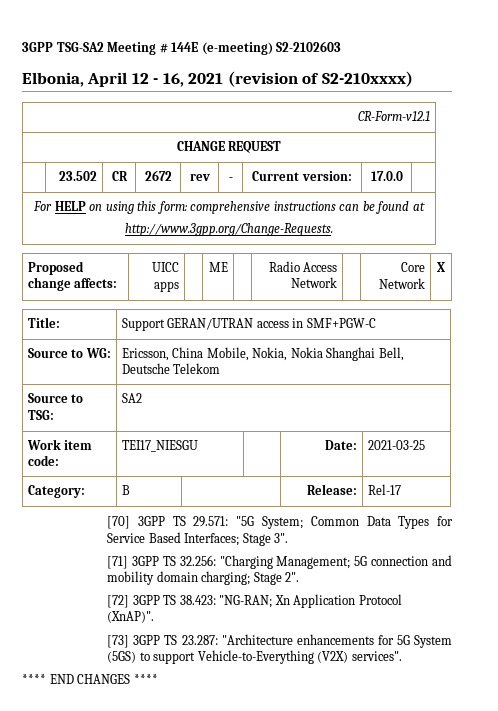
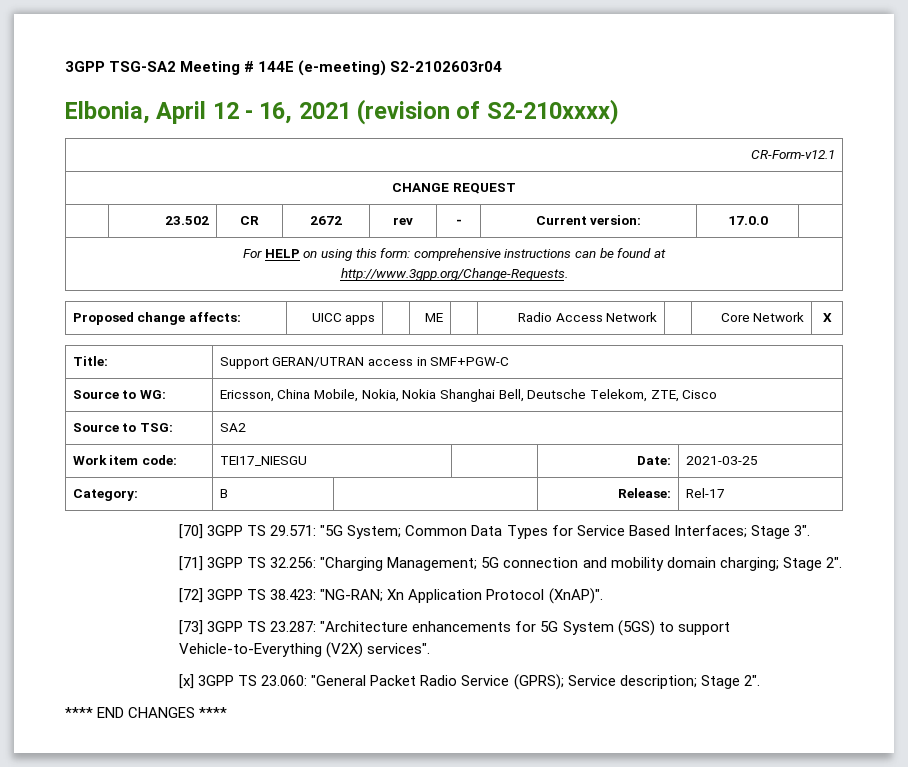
[276,41,342,52] S2-2102603 -> [390,61,503,72] S2-2102603r04
[173,363,221,374] Telekom -> [589,389,718,402] Telekom, ZTE, Cisco
(402, 656) none -> [179,674,760,690] // [x] 3GPP TS 23.060: "General Packet Radio Service (GPRS); Service description; Stage 2".

